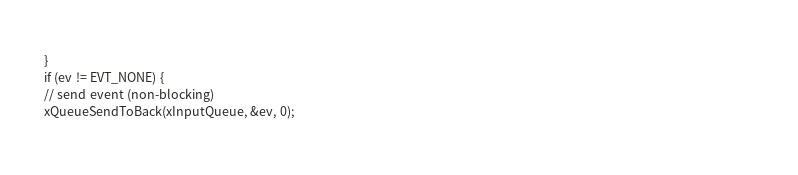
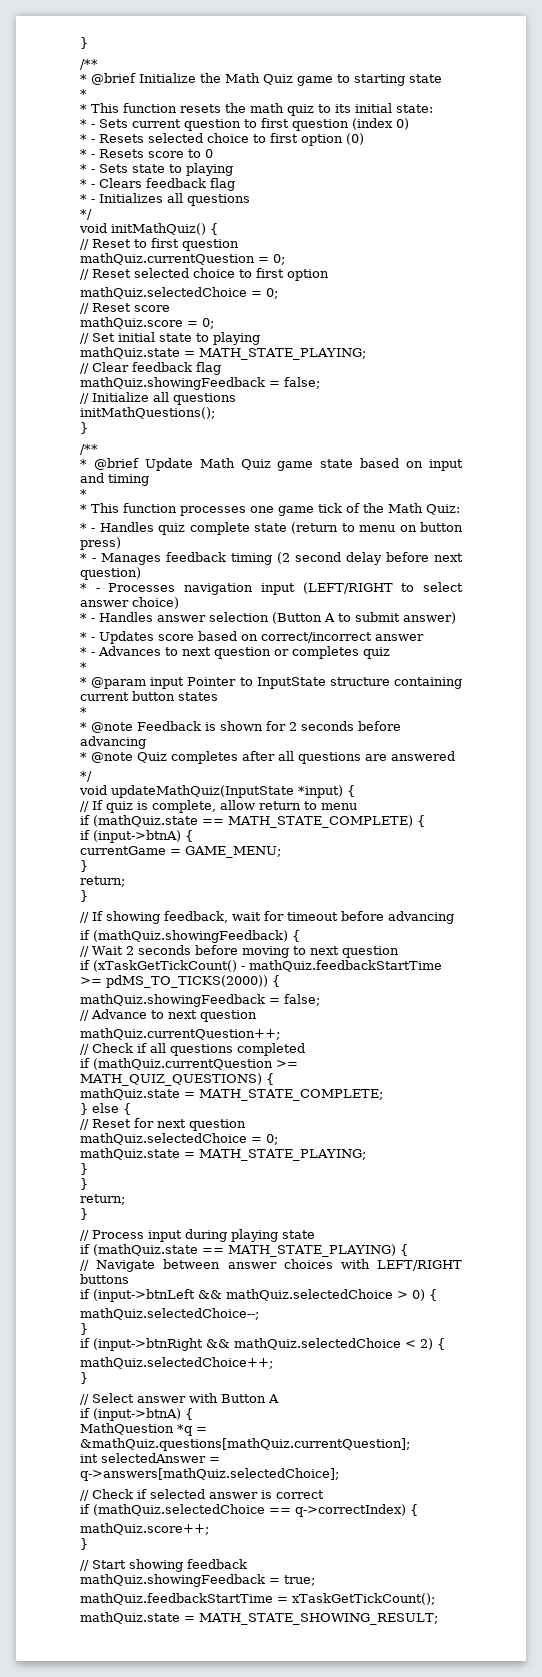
[44,55,48,67] [44,72,164,85] [44,88,215,102] [44,105,294,119] } // if (ev != EVT_NONE) { // // send event (non-blocking) // xQueueSendToBack(xInputQueue, &ev, 0); -> [80,37,88,49] [80,59,98,70] [80,73,442,86] [80,89,87,98] [80,103,433,116] [80,118,409,131] [80,133,364,146] [80,149,213,158] [80,163,233,176] [80,178,235,191] [80,193,250,206] [80,209,92,220] [79,223,218,235] [80,238,239,251] [80,253,285,265] [80,268,329,281] [80,287,278,299] [80,303,170,314] [80,317,214,329] [80,332,260,345] [80,347,366,360] [80,362,221,375] [80,377,320,390] [80,392,236,405] [80,407,215,419] [80,422,88,434] [80,444,98,455] [80,458,464,471] [80,473,149,486] [80,489,87,498] [80,503,460,516] [80,522,463,535] [80,537,121,550] [80,552,463,565] [80,567,141,580] [80,582,463,595] [80,597,179,609] [80,612,456,624] [80,631,424,644] [80,646,390,659] [80,662,87,671] [80,677,462,689] [80,691,218,701] [80,707,87,716] [80,721,401,733] [80,736,146,749] [80,751,455,764] [80,771,92,782] [79,785,355,798] [80,800,357,813] [80,815,425,828] [80,830,193,843] [80,846,281,858] [80,860,88,872] [80,876,125,887] [80,890,88,902] [80,911,454,924] [80,930,300,943] [80,945,399,958] [80,960,442,972] [80,975,280,988] [80,994,320,1007] [80,1009,257,1022] [80,1028,280,1040] [80,1043,305,1056] [80,1058,298,1070] [80,1073,274,1086] [80,1088,383,1101] [80,1103,131,1115] [80,1118,246,1131] [80,1133,278,1145] [80,1148,366,1161] [80,1163,88,1175] [80,1178,88,1190] [80,1194,125,1205] [80,1208,88,1220] [80,1229,315,1242] [80,1244,408,1257] [80,1259,462,1272] [80,1274,129,1284] [80,1289,437,1302] [80,1308,259,1320] [80,1323,88,1335] [80,1338,445,1351] [80,1357,273,1369] [80,1372,88,1384] [80,1393,279,1405] [80,1408,193,1421] [80,1423,207,1436] [80,1438,410,1451] [80,1453,220,1463] [80,1468,339,1481] [80,1489,324,1501] [80,1504,418,1517] [80,1523,209,1535] [80,1538,88,1550] [80,1559,247,1572] [80,1574,315,1587] [80,1593,435,1605] [80,1612,438,1625] } // /** // * @brief Initialize the Math Quiz game to starting state // * // * This function resets the math quiz to its initial state: // * - Sets current question to first question (index 0) // * - Resets selected choice to first option (0) // * - Resets score to 0 // * - Sets state to playing // * - Clears feedback flag // * - Initializes all questions // */ // void initMathQuiz() { // // Reset to first question // mathQuiz.currentQuestion = 0; // // Reset selected choice to first option // mathQuiz.selectedChoice = 0; // // Reset score // mathQuiz.score = 0; // // Set initial state to playing // mathQuiz.state = MATH_STATE_PLAYING; // // Clear feedback flag // mathQuiz.showingFeedback = false; // // Initialize all questions // initMathQuestions(); // } // /** // * @brief Update Math Quiz game state based on input and timing // * // * This function processes one game tick of the Math Quiz: // * - Handles quiz complete state (return to menu on button press) // * - Manages feedback timing (2 second delay before next question) // * - Processes navigation input (LEFT/RIGHT to select answer choice) // * - Handles answer selection (Button A to submit answer) // * - Updates score based on correct/incorrect answer // * - Advances to next question or completes quiz // * // * @param input Pointer to InputState structure containing current button states // * // * @note Feedback is shown for 2 seconds before advancing // * @note Quiz completes after all questions are answered // */ // void updateMathQuiz(InputState *input) { // // If quiz is complete, allow return to menu // if (mathQuiz.state == MATH_STATE_COMPLETE) { // if (input->btnA) { // currentGame = GAME_MENU; // } // return; // } // // If showing feedback, wait for timeout before advancing // if (mathQuiz.showingFeedback) { // // Wait 2 seconds before moving to next question // if (xTaskGetTickCount() - mathQuiz.feedbackStartTime >= pdMS_TO_TICKS(2000)) { // mathQuiz.showingFeedback = false; // // Advance to next question // mathQuiz.currentQuestion++; // // Check if all questions completed // if (mathQuiz.currentQuestion >= MATH_QUIZ_QUESTIONS) { // mathQuiz.state = MATH_STATE_COMPLETE; // } else { // // Reset for next question // mathQuiz.selectedChoice = 0; // mathQuiz.state = MATH_STATE_PLAYING; // } // } // return; // } // // Process input during playing state // if (mathQuiz.state == MATH_STATE_PLAYING) { // // Navigate between answer choices with LEFT/RIGHT buttons // if (input->btnLeft && mathQuiz.selectedChoice > 0) { // mathQuiz.selectedChoice--; // } // if (input->btnRight && mathQuiz.selectedChoice < 2) { // mathQuiz.selectedChoice++; // } // // Select answer with Button A // if (input->btnA) { // MathQuestion *q = &mathQuiz.questions[mathQuiz.currentQuestion]; // int selectedAnswer = q->answers[mathQuiz.selectedChoice]; // // Check if selected answer is correct // if (mathQuiz.selectedChoice == q->correctIndex) { // mathQuiz.score++; // } // // Start showing feedback // mathQuiz.showingFeedback = true; // mathQuiz.feedbackStartTime = xTaskGetTickCount(); // mathQuiz.state = MATH_STATE_SHOWING_RESULT;

